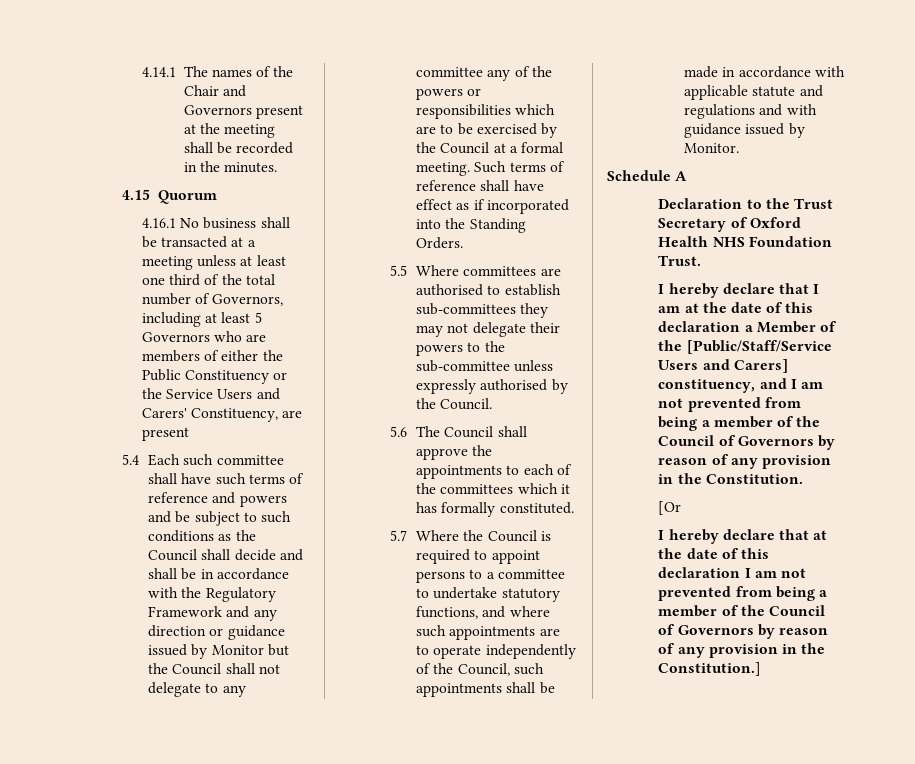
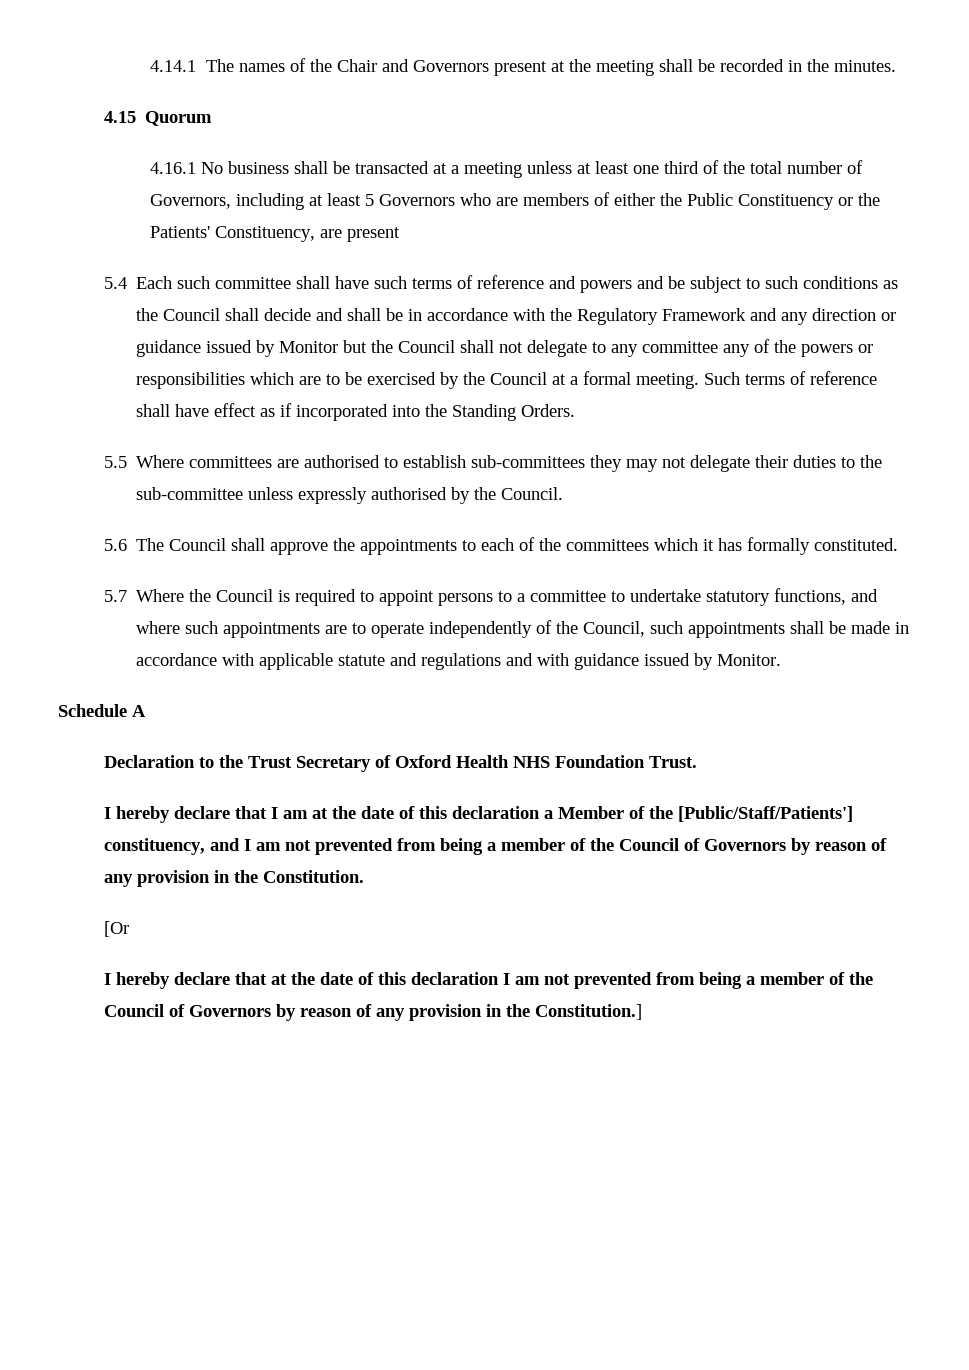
[166,388,280,400] [142,408,188,418] Service Users and Carers' -> [150,226,211,238] Patients'
[416,344,464,356] powers -> [793,455,837,468] duties
[686,340,832,354] [658,359,788,373] [Public/Staff/Service Users and Carers] -> [678,806,854,822] [Public/Staff/Patients']

